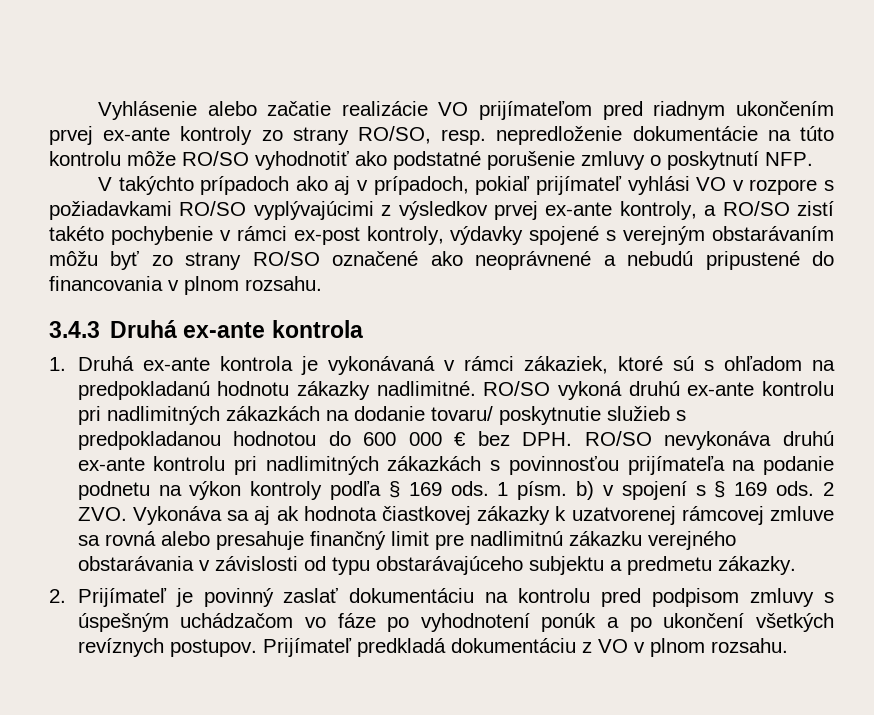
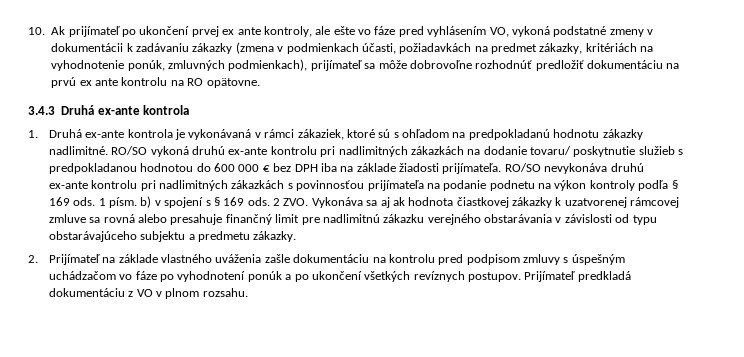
[97,101,835,120] [49,126,834,145] [49,151,813,170] [97,176,835,195] [49,201,834,220] [49,226,834,245] [49,251,835,270] [49,276,322,295] Vyhlásenie alebo začatie realizácie VO prijímateľom pred riadnym ukončením prvej ex-ante kontroly zo strany RO/SO, resp. nepredloženie dokumentácie na túto kontrolu môže RO/SO vyhodnotiť ako podstatné porušenie zmluvy o poskytnutí NFP. // V takýchto prípadoch ako aj v prípadoch, pokiaľ prijímateľ vyhlási VO v rozpore s požiadavkami RO/SO vyplývajúcimi z výsledkov prvej ex-ante kontroly, a RO/SO zistí takéto pochybenie v rámci ex-post kontroly, výdavky spojené s verejným obstarávaním môžu byť zo strany RO/SO označené ako neoprávnené a nebudú pripustené do financovania v plnom rozsahu. -> [28,26,653,37] [51,42,654,54] [51,59,680,71] [51,77,260,88] 10. Ak prijímateľ po ukončení prvej ex ante kontroly, ale ešte vo fáze pred vyhlásením VO, vykoná podstatné zmeny v dokumentácii k zadávaniu zákazky (zmena v podmienkach účasti, požiadavkách na predmet zákazky, kritériách na vyhodnotenie ponúk, zmluvných podmienkach), prijímateľ sa môže dobrovoľne rozhodnúť predložiť dokumentáciu na prvú ex ante kontrolu na RO opätovne.
[522,432,573,446] DPH. -> [294,163,502,174] DPH iba na základe žiadosti prijímateľa.
[175,588,339,607] je povinný zaslať -> [102,254,290,263] na základe vlastného uváženia zašle

